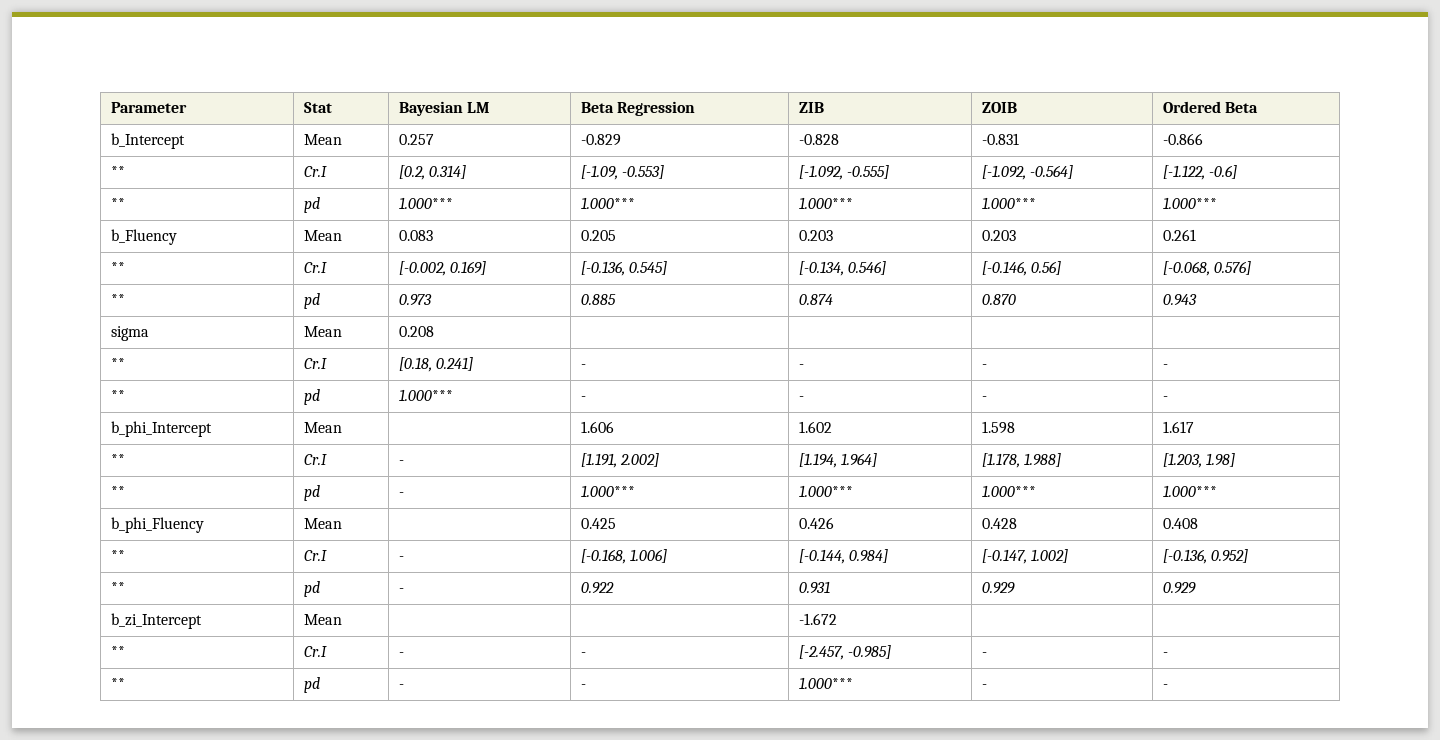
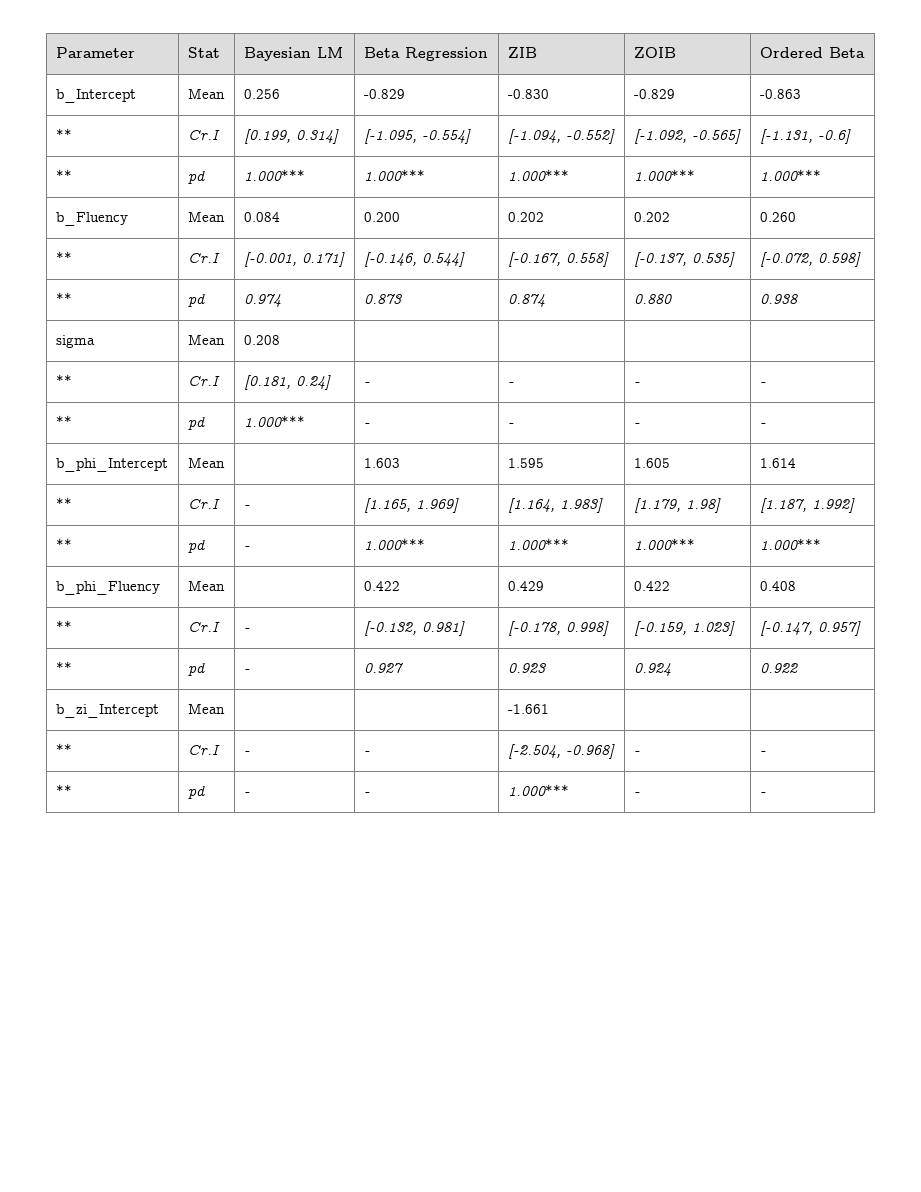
[398,134,434,145] [580,134,621,146] [798,134,839,145] [981,133,1019,145] [1162,133,1203,145] [110,166,125,177] [303,166,327,177] [398,165,425,180] 0.257 | -0.829 | -0.828 | -0.831 | -0.866 // ** | Cr.I | [0.2, -> [243,89,280,99] [363,89,405,99] [507,89,549,99] [633,89,675,99] [759,89,801,99] [55,128,72,140] [187,130,220,140] [243,129,291,144] 0.256 | -0.829 | -0.830 | -0.829 | -0.863 // ** | Cr.I | [0.199,
[580,165,665,180] [798,165,890,180] [981,165,1074,180] [1162,165,1205,180] [-1.09, -0.553] | [-1.092, -0.555] | [-1.092, -0.564] | [-1.122, -> [363,129,471,144] [507,129,615,144] [633,129,741,144] [759,129,813,144] [-1.095, -0.554] | [-1.094, -0.552] | [-1.092, -0.565] | [-1.131,
[398,230,433,241] [580,230,616,241] [798,230,833,241] [981,230,1016,241] [1162,229,1196,241] [110,262,125,273] [303,262,327,273] [398,261,487,276] [580,261,668,276] [798,261,887,276] [981,261,1062,276] [1162,261,1252,276] [110,294,125,305] [303,293,320,309] [398,294,432,306] [580,294,616,305] 0.083 | 0.205 | 0.203 | 0.203 | 0.261 // ** | Cr.I | [-0.002, 0.169] | [-0.136, 0.545] | [-0.134, 0.546] | [-0.146, 0.56] | [-0.068, 0.576] // ** | pd | 0.973 | 0.885 -> [243,212,280,222] [363,212,400,222] [507,212,544,222] [633,212,670,222] [759,212,796,222] [55,251,72,263] [187,253,220,263] [243,252,345,267] [363,252,465,267] [507,252,609,267] [633,252,735,267] [759,252,861,267] [55,292,72,304] [187,293,205,307] [243,294,281,307] [363,294,402,304] 0.084 | 0.200 | 0.202 | 0.202 | 0.260 // ** | Cr.I | [-0.001, 0.171] | [-0.146, 0.544] | [-0.167, 0.558] | [-0.137, 0.535] | [-0.072, 0.598] // ** | pd | 0.974 | 0.873
[981,294,1016,305] [1162,294,1197,306] 0.870 | 0.943 -> [633,294,672,304] [759,294,798,304] 0.880 | 0.938
[398,357,474,372] [0.18, 0.241] -> [243,375,331,390] [0.181, 0.24]
[580,421,614,433] [798,421,832,433] [981,421,1015,434] [1162,421,1194,433] [110,454,125,465] [303,454,327,465] [398,460,404,465] [580,453,660,468] [798,453,878,468] [981,453,1062,468] [1162,453,1236,468] 1.606 | 1.602 | 1.598 | 1.617 // ** | Cr.I | - | [1.191, 2.002] | [1.194, 1.964] | [1.178, 1.988] | [1.203, 1.98] -> [363,458,400,468] [507,458,544,468] [633,458,670,468] [759,458,796,468] [55,497,72,509] [187,499,220,509] [243,505,250,509] [363,498,459,513] [507,498,603,513] [633,498,721,513] [759,498,855,513] 1.603 | 1.595 | 1.605 | 1.614 // ** | Cr.I | - | [1.165, 1.969] | [1.164, 1.983] | [1.179, 1.98] | [1.187, 1.992]
[580,518,616,529] [798,517,834,529] [981,518,1017,529] 0.425 | 0.426 | 0.428 -> [363,581,400,591] [507,581,544,591] [633,581,670,591] 0.422 | 0.429 | 0.422
[580,549,668,564] [798,549,889,564] [981,549,1069,564] [1162,549,1249,564] [110,582,125,593] [303,581,320,597] [398,588,404,593] [580,582,614,594] [798,581,830,594] [981,582,1015,594] [1162,582,1196,594] [-0.168, 1.006] | [-0.144, 0.984] | [-0.147, 1.002] | [-0.136, 0.952] // ** | pd | - | 0.922 | 0.931 | 0.929 | 0.929 -> [363,621,465,636] [507,621,609,636] [633,621,735,636] [759,621,861,636] [55,661,72,673] [187,662,205,676] [243,669,250,673] [363,663,404,673] [507,663,546,673] [633,663,671,676] [759,663,798,673] [-0.132, 0.981] | [-0.178, 0.998] | [-0.159, 1.023] | [-0.147, 0.957] // ** | pd | - | 0.927 | 0.923 | 0.924 | 0.922
[798,613,837,625] -1.672 -> [507,704,549,714] -1.661
[798,645,892,660] [-2.457, -0.985] -> [507,744,615,759] [-2.504, -0.968]

